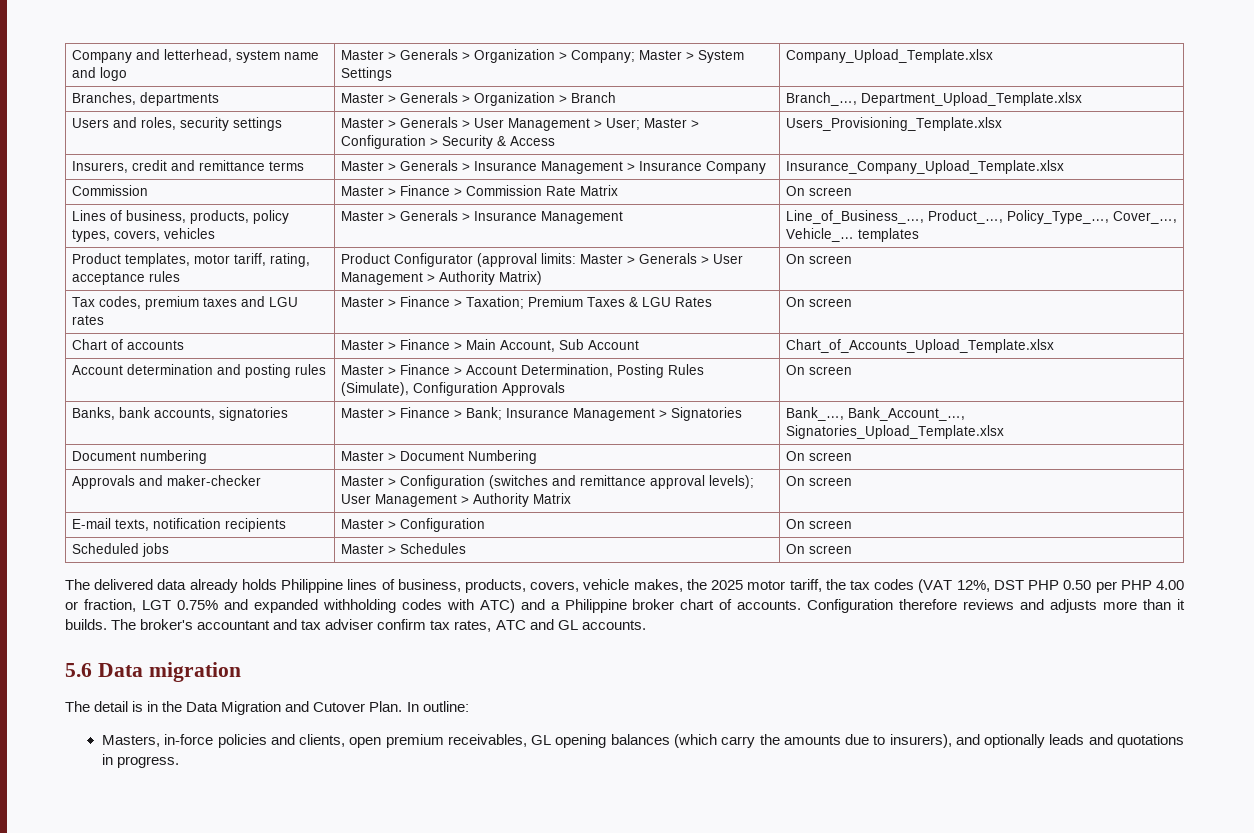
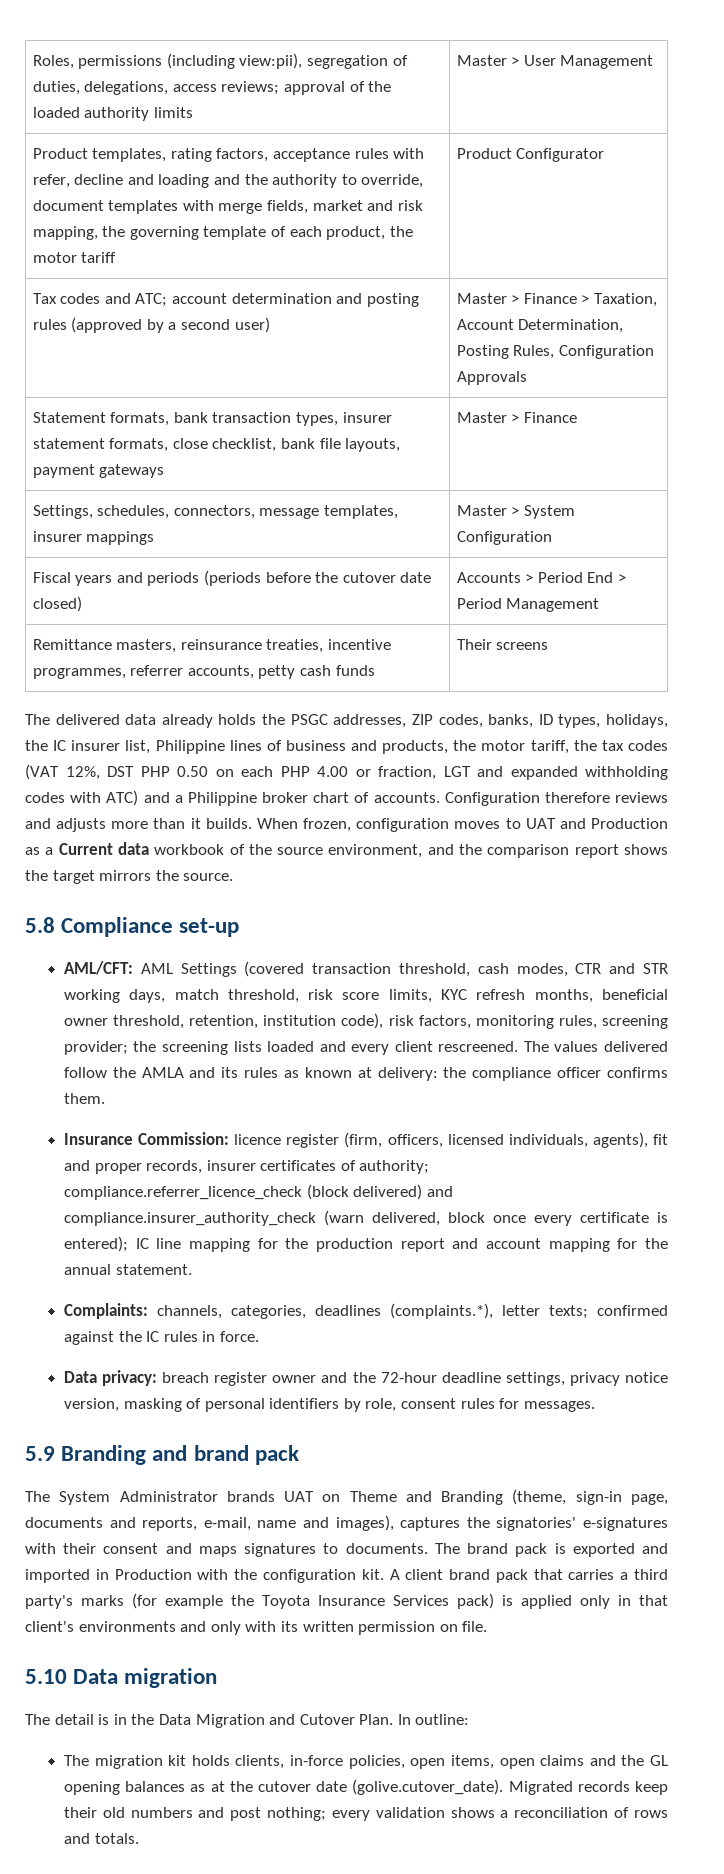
[71,49,319,63] [71,67,127,81] [340,49,744,63] [340,67,392,81] [785,49,993,63] [71,92,219,106] [340,92,616,106] [785,92,1082,106] [71,117,282,131] [340,117,699,131] [340,135,555,149] [785,117,1002,131] [71,160,304,173] [340,160,766,174] [785,160,1064,174] [71,185,148,196] [340,185,618,196] [785,186,852,196] [71,210,289,224] [71,228,215,242] [340,210,623,224] [785,210,1177,224] [785,228,919,242] [71,253,310,267] [71,271,180,285] [340,253,743,267] [340,271,542,285] [785,254,852,264] [71,296,298,310] [71,315,104,325] [340,296,712,309] [785,297,852,307] [71,339,184,350] [340,339,639,352] [785,339,1054,353] [71,364,326,378] [340,364,704,378] [340,382,565,396] [785,365,852,375] [71,407,288,421] [340,407,742,421] [785,407,965,421] [785,425,1004,439] [71,450,207,464] [340,450,537,464] [785,451,852,461] [71,475,261,489] [340,475,754,489] [340,493,571,507] [785,476,852,486] [71,518,286,532] [340,518,485,532] [785,519,852,529] [71,543,169,557] [340,543,466,554] [785,544,852,554] Company and letterhead, system name and logo | Master > Generals > Organization > Company; Master > System Settings | Company_Upload_Template.xlsx // Branches, departments | Master > Generals > Organization > Branch | Branch_…, Department_Upload_Template.xlsx // Users and roles, security settings | Master > Generals > User Management > User; Master > Configuration > Security & Access | Users_Provisioning_Template.xlsx // Insurers, credit and remittance terms | Master > Generals > Insurance Management > Insurance Company | Insurance_Company_Upload_Template.xlsx // Commission | Master > Finance > Commission Rate Matrix | On screen // Lines of business, products, policy types, covers, vehicles | Master > Generals > Insurance Management | Line_of_Business_…, Product_…, Policy_Type_…, Cover_…, Vehicle_… templates // Product templates, motor tariff, rating, acceptance rules | Product Configurator (approval limits: Master > Generals > User Management > Authority Matrix) | On screen // Tax codes, premium taxes and LGU rates | Master > Finance > Taxation; Premium Taxes & LGU Rates | On screen // Chart of accounts | Master > Finance > Main Account, Sub Account | Chart_of_Accounts_Upload_Template.xlsx // Account determination and posting rules | Master > Finance > Account Determination, Posting Rules (Simulate), Configuration Approvals | On screen // Banks, bank accounts, signatories | Master > Finance > Bank; Insurance Management > Signatories | Bank_…, Bank_Account_…, Signatories_Upload_Template.xlsx // Document numbering | Master > Document Numbering | On screen // Approvals and maker-checker | Master > Configuration (switches and remittance approval levels); User Management > Authority Matrix | On screen // E-mail texts, notification recipients | Master > Configuration | On screen // Scheduled jobs | Master > Schedules | On screen -> [32,53,408,69] [32,81,392,95] [32,107,193,121] [456,55,654,69] [32,148,425,162] [32,174,424,188] [32,200,423,214] [32,226,413,240] [32,252,117,263] [456,148,605,162] [32,293,419,307] [32,317,270,333] [456,293,657,307] [456,319,624,333] [456,345,654,359] [456,371,527,385] [32,412,392,426] [32,438,401,452] [32,464,165,478] [456,412,577,423] [32,505,398,519] [32,531,155,545] [456,505,575,519] [456,531,552,545] [32,570,432,586] [32,596,82,612] [456,572,626,583] [456,598,600,612] [32,639,391,653] [32,665,375,679] [456,639,549,650] Roles, permissions (including view:pii), segregation of duties, delegations, access reviews; approval of the loaded authority limits | Master > User Management // Product templates, rating factors, acceptance rules with refer, decline and loading and the authority to override, document templates with merge fields, market and risk mapping, the governing template of each product, the motor tariff | Product Configurator // Tax codes and ATC; account determination and posting rules (approved by a second user) | Master > Finance > Taxation, Account Determination, Posting Rules, Configuration Approvals // Statement formats, bank transaction types, insurer statement formats, close checklist, bank file layouts, payment gateways | Master > Finance // Settings, schedules, connectors, message templates, insurer mappings | Master > System Configuration // Fiscal years and periods (periods before the cutover date closed) | Accounts > Period End > Period Management // Remittance masters, reinsurance treaties, incentive programmes, referrer accounts, petty cash funds | Their screens
[281,579,744,593] Philippine lines of business, products, covers, vehicle makes, the 2025 -> [262,714,668,728] [25,740,477,754] the PSGC addresses, ZIP codes, banks, ID types, holidays, the IC insurer list, Philippine lines of business and products, the
[1095,581,1117,593] per -> [215,766,273,777] on each
[176,600,218,610] 0.75% -> (471, 771) none
[111,619,646,632] [65,663,92,677] The broker's accountant and tax adviser confirm tax rates, ATC and GL accounts. // 5.6 -> [256,818,668,832] [25,842,668,858] [25,870,234,884] [25,917,240,937] [63,961,668,977] [63,989,668,1003] [63,1013,668,1029] [63,1041,668,1055] [63,1067,668,1081] [63,1093,105,1104] [63,1132,668,1148] [63,1160,430,1174] [63,1184,453,1200] [63,1210,669,1226] [63,1236,669,1252] [63,1264,192,1275] [63,1303,668,1319] [63,1331,259,1345] [63,1370,668,1386] [63,1398,595,1412] [25,1445,299,1465] [25,1489,668,1505] [25,1515,669,1531] [25,1543,668,1557] [25,1569,669,1583] [25,1593,668,1609] [25,1621,488,1635] [25,1669,67,1684] When frozen, configuration moves to UAT and Production as a Current data workbook of the source environment, and the comparison report shows the target mirrors the source. // 5.8 Compliance set-up // AML/CFT: AML Settings (covered transaction threshold, cash modes, CTR and STR working days, match threshold, risk score limits, KYC refresh months, beneficial owner threshold, retention, institution code), risk factors, monitoring rules, screening provider; the screening lists loaded and every client rescreened. The values delivered follow the AMLA and its rules as known at delivery: the compliance officer confirms them. // Insurance Commission: licence register (firm, officers, licensed individuals, agents), fit and proper records, insurer certificates of authority; compliance.referrer_licence_check (block delivered) and compliance.insurer_authority_check (warn delivered, block once every certificate is entered); IC line mapping for the production report and account mapping for the annual statement. // Complaints: channels, categories, deadlines (complaints.*), letter texts; confirmed against the IC rules in force. // Data privacy: breach register owner and the 72-hour deadline settings, privacy notice version, masking of personal identifiers by role, consent rules for messages. // 5.9 Branding and brand pack // The System Administrator brands UAT on Theme and Branding (theme, sign-in page, documents and reports, e-mail, name and images), captures the signatories' e-signatures with their consent and maps signatures to documents. The brand pack is exported and imported in Production with the configuration kit. A client brand pack that carries a third party's marks (for example the Toyota Insurance Services pack) is applied only in that client's environments and only with its written permission on file. // 5.10
[101,734,1185,748] [101,754,179,768] Masters, in-force policies and clients, open premium receivables, GL opening balances (which carry the amounts due to insurers), and optionally leads and quotations in progress. -> [63,1755,668,1769] [63,1779,669,1795] [63,1807,668,1821] [63,1833,139,1844] The migration kit holds clients, in-force policies, open items, open claims and the GL opening balances as at the cutover date (golive.cutover_date). Migrated records keep their old numbers and post nothing; every validation shows a reconciliation of rows and totals.

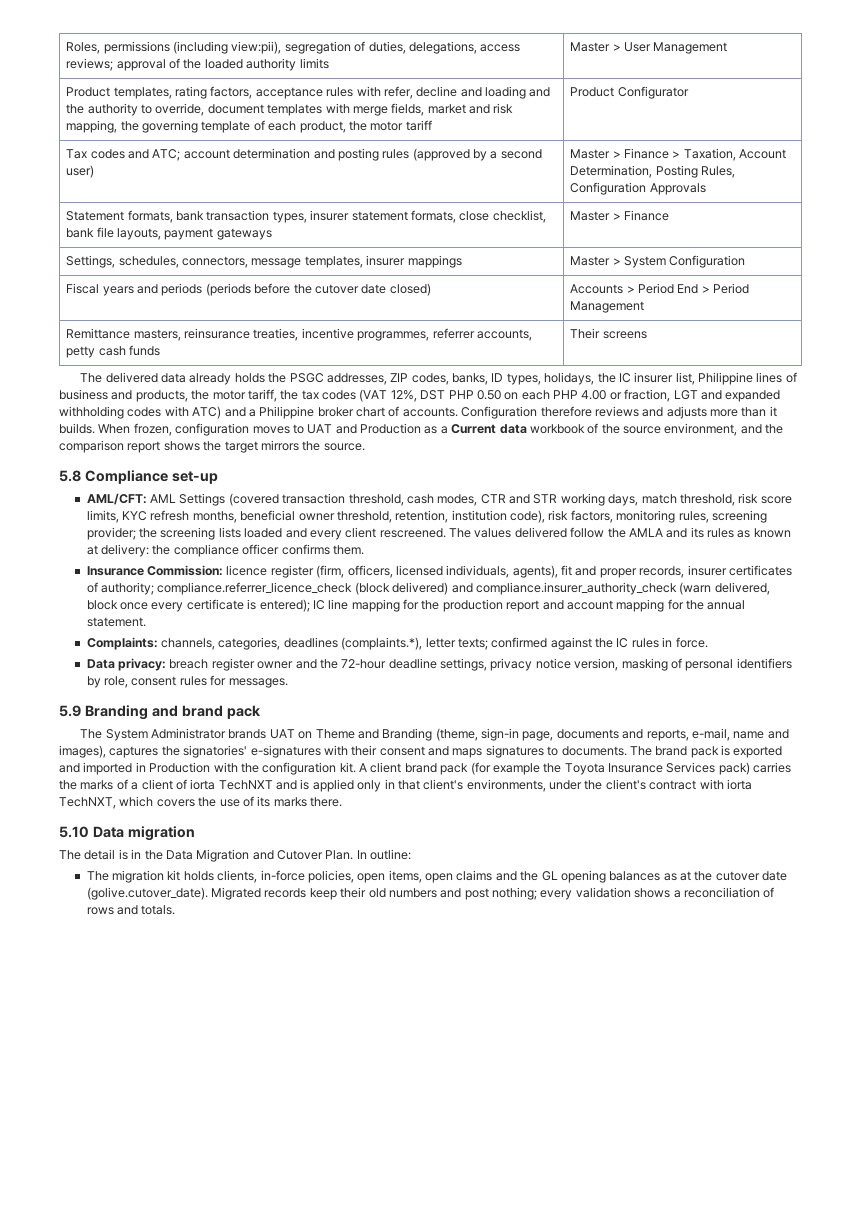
[533,1569,669,1580] [25,1595,124,1609] that carries a third party's marks -> (469, 769) none
(494, 1601) none -> [753,762,792,773] [59,779,297,790] carries the marks of a client of iorta TechNXT and
[78,1621,488,1635] environments and only with its written permission on file. -> [466,779,752,792] [59,796,342,809] environments, under the client's contract with iorta TechNXT, which covers the use of its marks there.

